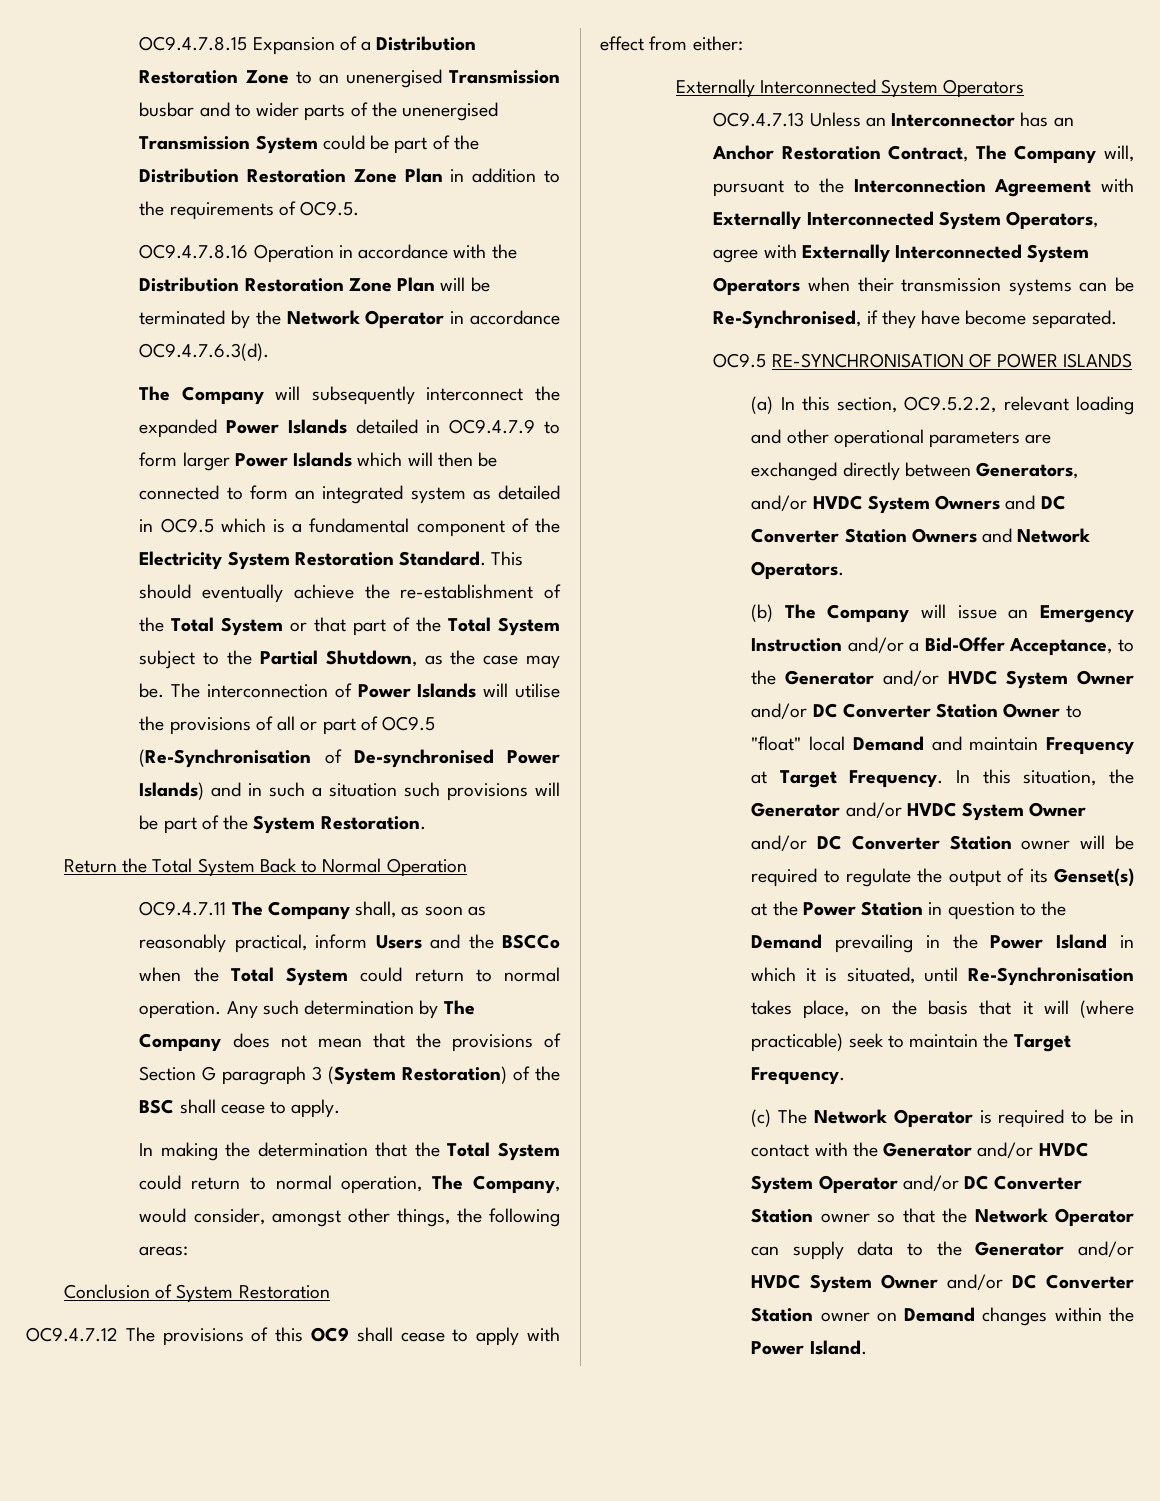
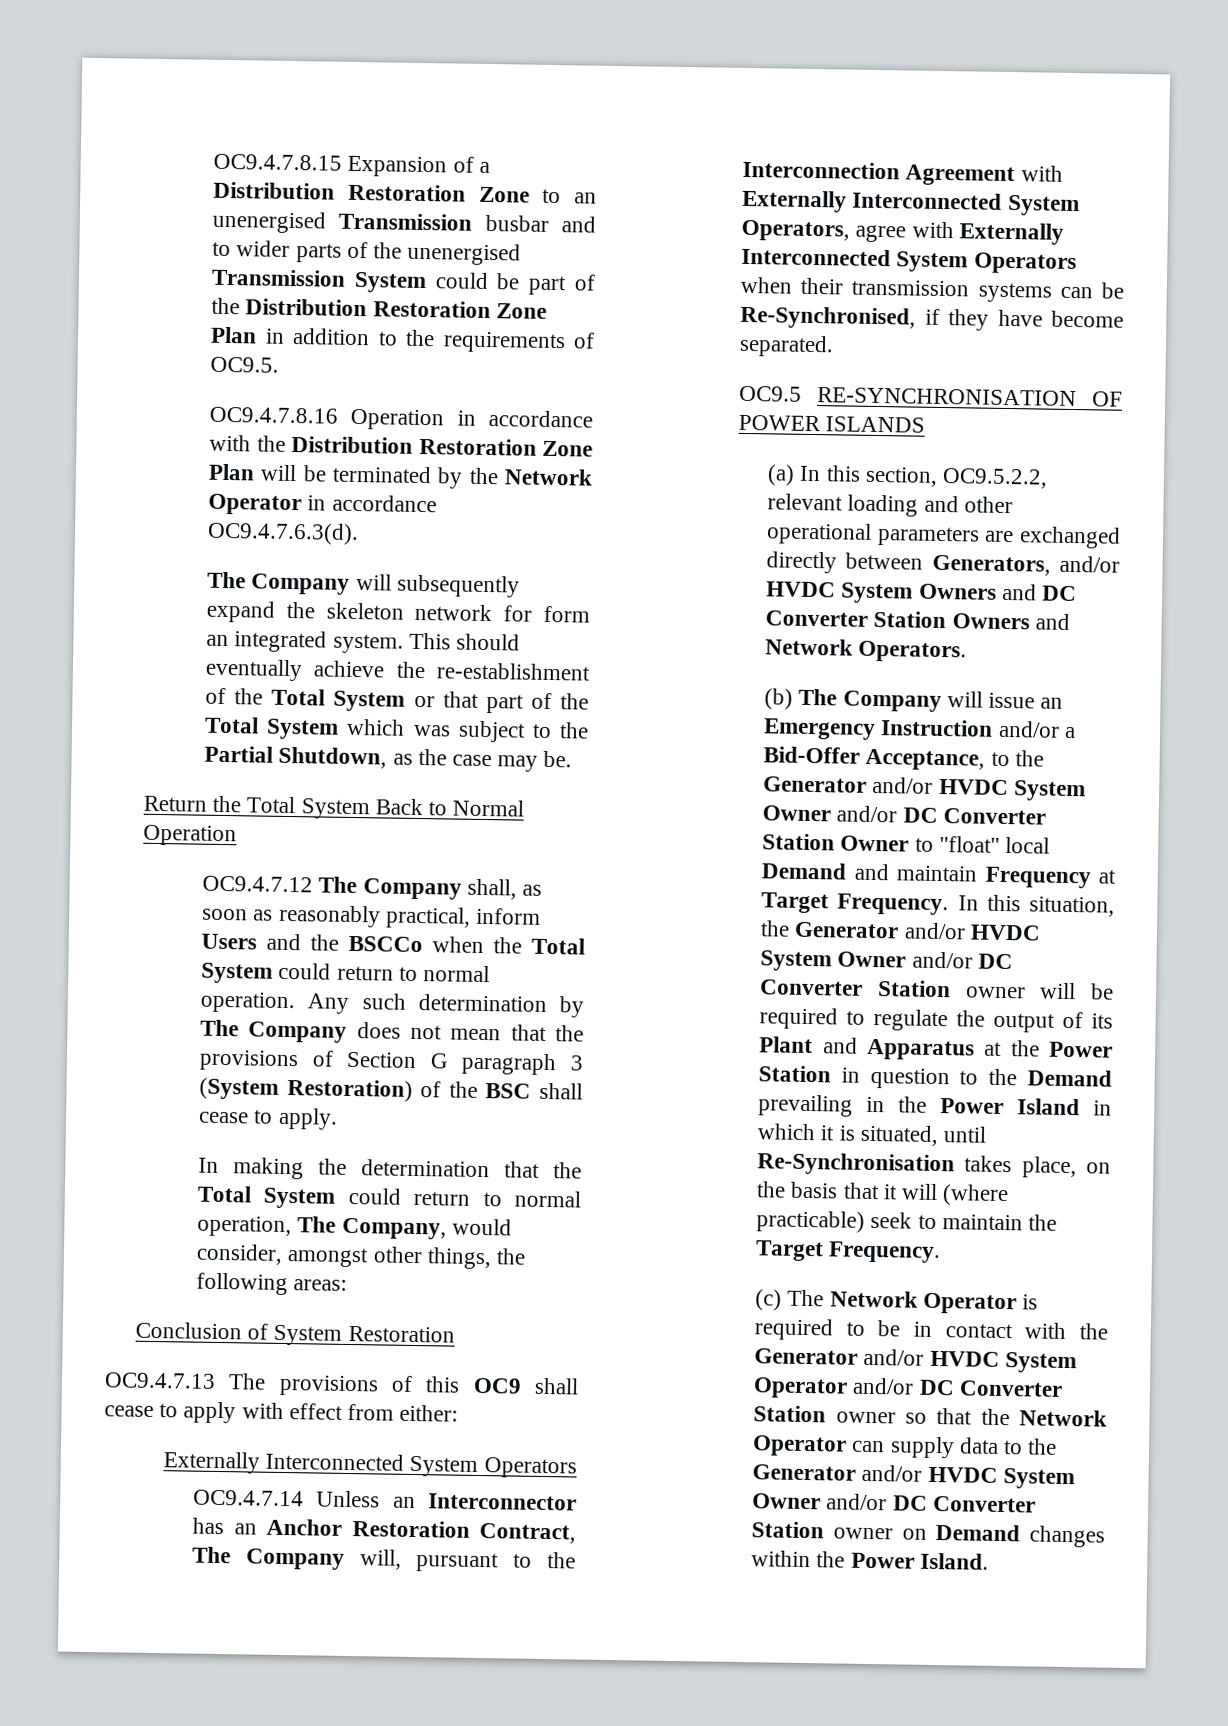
[426,386,560,401] [139,419,561,438] [139,452,498,471] [139,485,560,504] [139,518,560,537] [139,551,487,570] interconnect the expanded Power Islands detailed in OC9.4.7.9 to form larger Power Islands which will then be connected to form an integrated system as detailed in OC9.5 which is a fundamental component of the Electricity System Restoration Standard. -> [206,600,590,623] [206,630,404,654] expand the skeleton network for form an integrated system.
(560, 626) none -> [346,718,451,737] which was
[171,683,560,698] [139,716,436,735] [139,749,560,768] [139,782,560,801] [139,815,426,834] The interconnection of Power Islands will utilise the provisions of all or part of OC9.5 (Re-Synchronisation of De-synchronised Power Islands) and in such a situation such provisions will be part of the System Restoration. -> (573, 759) none
[139,901,227,916] OC9.4.7.11 -> [202,875,314,893] OC9.4.7.12
[26,1327,118,1342] OC9.4.7.12 -> [104,1372,216,1389] OC9.4.7.13
[713,112,805,127] OC9.4.7.13 -> [193,1489,305,1507] OC9.4.7.14
[1054,868,1134,887] Genset(s) -> [759,1036,975,1061] Plant and Apparatus

